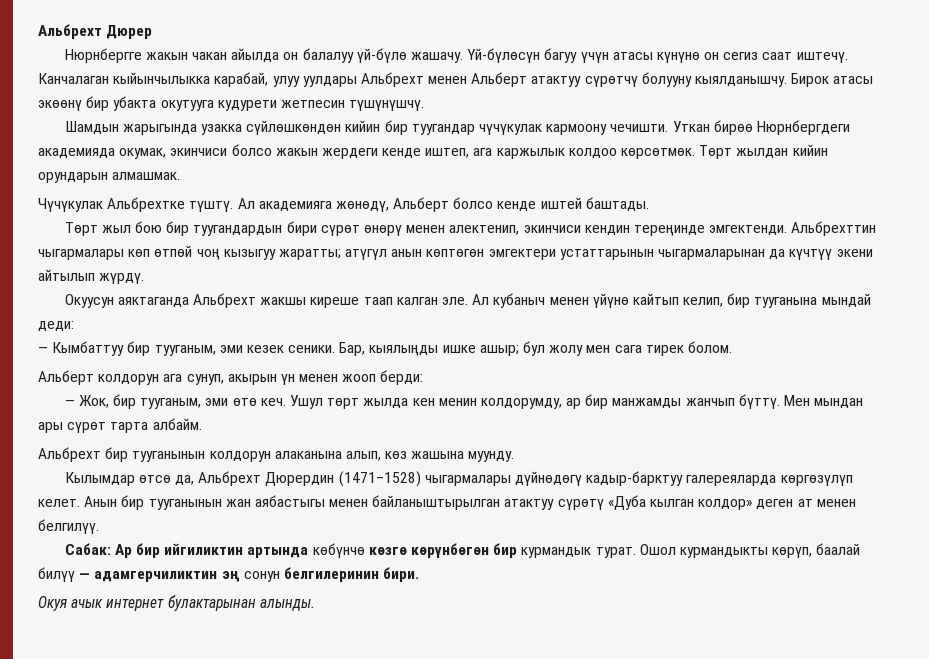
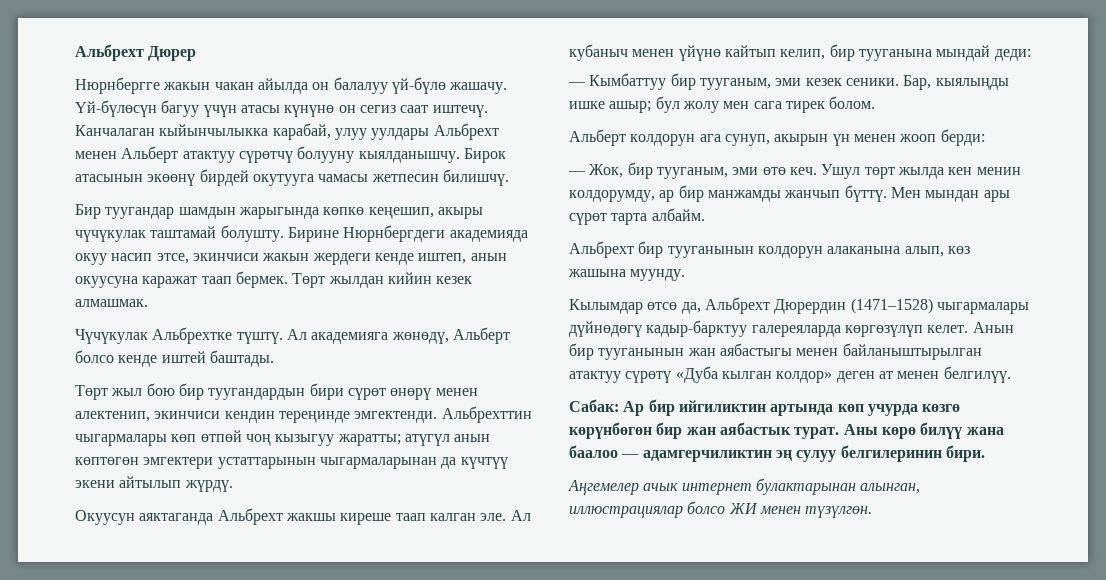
[833,76,874,84] [38,96,425,111] [64,120,850,135] [38,144,696,159] атасы экөөнү бир убакта окутууга кудурети жетпесин түшүнүшчү. // Шамдын жарыгында узакка сүйлөшкөндөн кийин бир туугандар чүчүкулак кармоону чечишти. Уткан бирөө Нюрнбергдеги академияда окумак, экинчиси болсо жакын жердеги кенде иштеп, ага каржылык колдоо көрсөтмөк. -> [75,169,509,186] [75,204,483,219] [75,225,528,242] [75,253,507,265] [75,271,288,288] атасынын экөөнү бирдей окутууга чамасы жетпесин билишчү. // Бир туугандар шамдын жарыгында көпкө кеңешип, акыры чүчүкулак таштамай болушту. Бирине Нюрнбергдеги академияда окуу насип этсе, экинчиси жакын жердеги кенде иштеп, анын окуусуна каражат таап бермек.
[38,172,108,183] орундарын -> [436,276,473,284] кезек
[312,543,365,558] көбүнчө -> [837,404,918,416] көп учурда
[521,543,861,558] [38,567,75,582] курмандык турат. Ошол курмандыкты көрүп, баалай билүү -> [686,422,1004,439] [569,445,618,458] жан аябастык турат. Аны көрө билүү жана баалоо
[243,571,280,582] сонун -> [796,450,837,462] сулуу
[38,596,67,611] Окуя -> [568,480,639,495] Аңгемелер
[259,599,315,611] алынды. -> [860,483,921,494] [569,501,873,518] алынган, иллюстрациялар болсо ЖИ менен түзүлгөн.

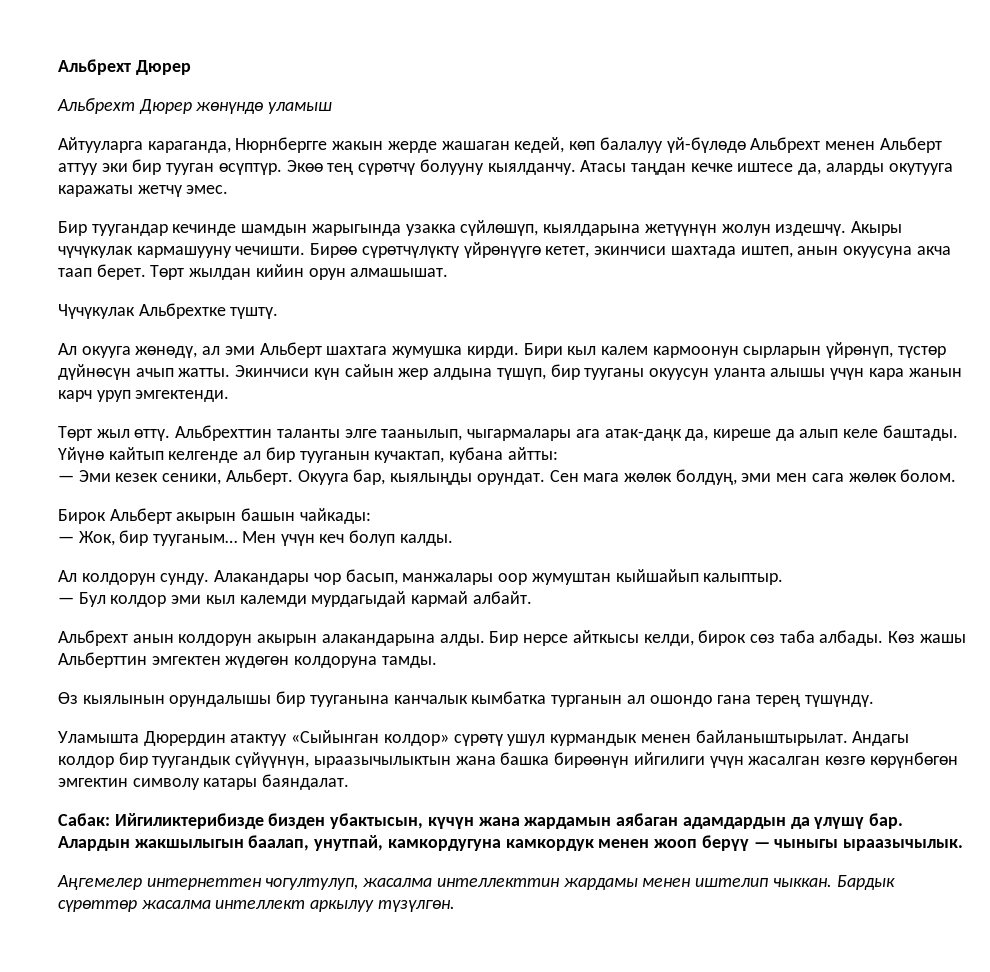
[75,77,508,94] [75,100,488,117] [75,123,499,140] [75,146,506,163] [75,169,509,186] Нюрнбергге жакын чакан айылда он балалуу үй-бүлө жашачу. Үй-бүлөсүн багуу үчүн атасы күнүнө он сегиз саат иштечү. Канчалаган кыйынчылыкка карабай, улуу уулдары Альбрехт менен Альберт атактуу сүрөтчү болууну кыялданышчу. Бирок атасынын экөөнү бирдей окутууга чамасы жетпесин билишчү. -> [57,98,333,114] [58,137,942,153] [58,159,953,175] [58,185,229,197] Альбрехт Дюрер жөнүндө уламыш // Айтууларга караганда, Нюрнбергге жакын жерде жашаган кедей, көп балалуу үй-бүлөдө Альбрехт менен Альберт аттуу эки бир тууган өсүптүр. Экөө тең сүрөтчү болууну кыялданчу. Атасы таңдан кечке иштесе да, аларды окутууга каражаты жетчү эмес.
(175, 213) none -> [172,224,237,236] кечинде
[323,207,483,219] [75,225,528,242] [75,253,507,265] [75,271,288,288] көпкө кеңешип, акыры чүчүкулак таштамай болушту. Бирине Нюрнбергдеги академияда окуу насип этсе, экинчиси жакын жердеги кенде иштеп, анын окуусуна каражат таап бермек. -> [405,220,902,236] [58,242,951,258] [58,264,146,280] узакка сүйлөшүп, кыялдарына жетүүнүн жолун издешчү. Акыры чүчүкулак кармашууну чечишти. Бирөө сүрөтчүлүктү үйрөнүүгө кетет, экинчиси шахтада иштеп, анын окуусуна акча таап берет.
[436,276,473,284] [75,299,148,307] кезек алмашмак. -> [308,268,449,280] орун алмашышат.
[286,327,510,344] [75,350,274,367] [75,383,478,400] [75,406,532,423] [75,430,491,446] [75,457,508,469] [75,476,233,492] [75,508,531,525] [569,44,1031,61] [568,73,1009,90] [569,96,719,113] Ал академияга жөнөдү, Альберт болсо кенде иштей баштады. // Төрт жыл бою бир туугандардын бири сүрөт өнөрү менен алектенип, экинчиси кендин тереңинде эмгектенди. Альбрехттин чыгармалары көп өтпөй чоң кызыгуу жаратты; атүгүл анын көптөгөн эмгектери устаттарынын чыгармаларынан да күчтүү экени айтылып жүрдү. // Окуусун аяктаганда Альбрехт жакшы киреше таап калган эле. Ал кубаныч менен үйүнө кайтып келип, бир тууганына мындай деди: // — Кымбаттуу бир тууганым, эми кезек сеники. Бар, кыялыңды ишке ашыр; бул жолу -> [58,342,946,358] [58,364,962,380] [58,390,230,402] [58,425,958,441] [58,447,558,463] [58,469,772,485] // Ал окууга жөнөдү, ал эми Альберт шахтага жумушка кирди. Бири кыл калем кармоонун сырларын үйрөнүп, түстөр дүйнөсүн ачып жатты. Экинчиси күн сайын жер алдына түшүп, бир тууганы окуусун уланта алышы үчүн кара жанын карч уруп эмгектенди. // Төрт жыл өттү. Альбрехттин таланты элге таанылып, чыгармалары ага атак-даңк да, киреше да алып келе баштады. Үйүнө кайтып келгенде ал бир тууганын кучактап, кубана айтты: // — Эми кезек сеники, Альберт. Окууга бар, кыялыңды орундат. Сен мага жөлөк болдуң, эми
[785,101,825,113] тирек -> [848,473,897,482] жөлөк
[569,129,985,146] [568,162,1021,179] [569,185,1010,202] [569,208,705,225] [569,241,970,258] [568,269,686,281] [569,297,1029,314] [569,320,1014,337] [569,343,982,360] [569,366,1011,383] [569,399,961,416] [569,422,1004,439] [569,445,985,462] [568,478,921,495] [569,501,801,518] Альберт колдорун ага сунуп, акырын үн менен жооп берди: // — Жок, бир тууганым, эми өтө кеч. Ушул төрт жылда кен менин колдорумду, ар бир манжамды жанчып бүттү. Мен мындан ары сүрөт тарта албайм. // Альбрехт бир тууганынын колдорун алаканына алып, көз жашына муунду. // Кылымдар өтсө да, Альбрехт Дюрердин (1471–1528) чыгармалары дүйнөдөгү кадыр-барктуу галереяларда көргөзүлүп келет. Анын бир тууганынын жан аябастыгы менен байланыштырылган атактуу сүрөтү «Дуба кылган колдор» деген ат менен белгилүү. // Сабак: Ар бир ийгиликтин артында көп учурда көзгө көрүнбөгөн бир жан аябастык турат. Аны көрө билүү жана баалоо — адамгерчиликтин эң сулуу белгилеринин бири. // Аңгемелер ачык интернет булактарынан алынган, иллюстрациялар болсо ЖИ менен -> [58,508,371,524] [58,530,453,546] [58,569,784,585] [58,591,532,607] [58,630,966,646] [58,652,437,668] [58,691,874,707] [58,730,910,746] [58,752,958,768] [58,774,350,790] [58,813,903,829] [58,835,963,851] [57,875,895,890] [58,900,375,912] Бирок Альберт акырын башын чайкады: // — Жок, бир тууганым… Мен үчүн кеч болуп калды. // Ал колдорун сунду. Алакандары чор басып, манжалары оор жумуштан кыйшайып калыптыр. // — Бул колдор эми кыл калемди мурдагыдай кармай албайт. // Альбрехт анын колдорун акырын алакандарына алды. Бир нерсе айткысы келди, бирок сөз таба албады. Көз жашы Альберттин эмгектен жүдөгөн колдоруна тамды. // Өз кыялынын орундалышы бир тууганына канчалык кымбатка турганын ал ошондо гана терең түшүндү. // Уламышта Дюрердин атактуу «Сыйынган колдор» сүрөтү ушул курмандык менен байланыштырылат. Андагы колдор бир туугандык сүйүүнүн, ыраазычылыктын жана башка бирөөнүн ийгилиги үчүн жасалган көзгө көрүнбөгөн эмгектин символу катары баяндалат. // Сабак: Ийгиликтерибизде бизден убактысын, күчүн жана жардамын аябаган адамдардын да үлүшү бар. Алардын жакшылыгын баалап, унутпай, камкордугуна камкордук менен жооп берүү — чыныгы ыраазычылык. // Аңгемелер интернеттен чогултулуп, жасалма интеллекттин жардамы менен иштелип чыккан. Бардык сүрөттөр жасалма интеллект аркылуу

